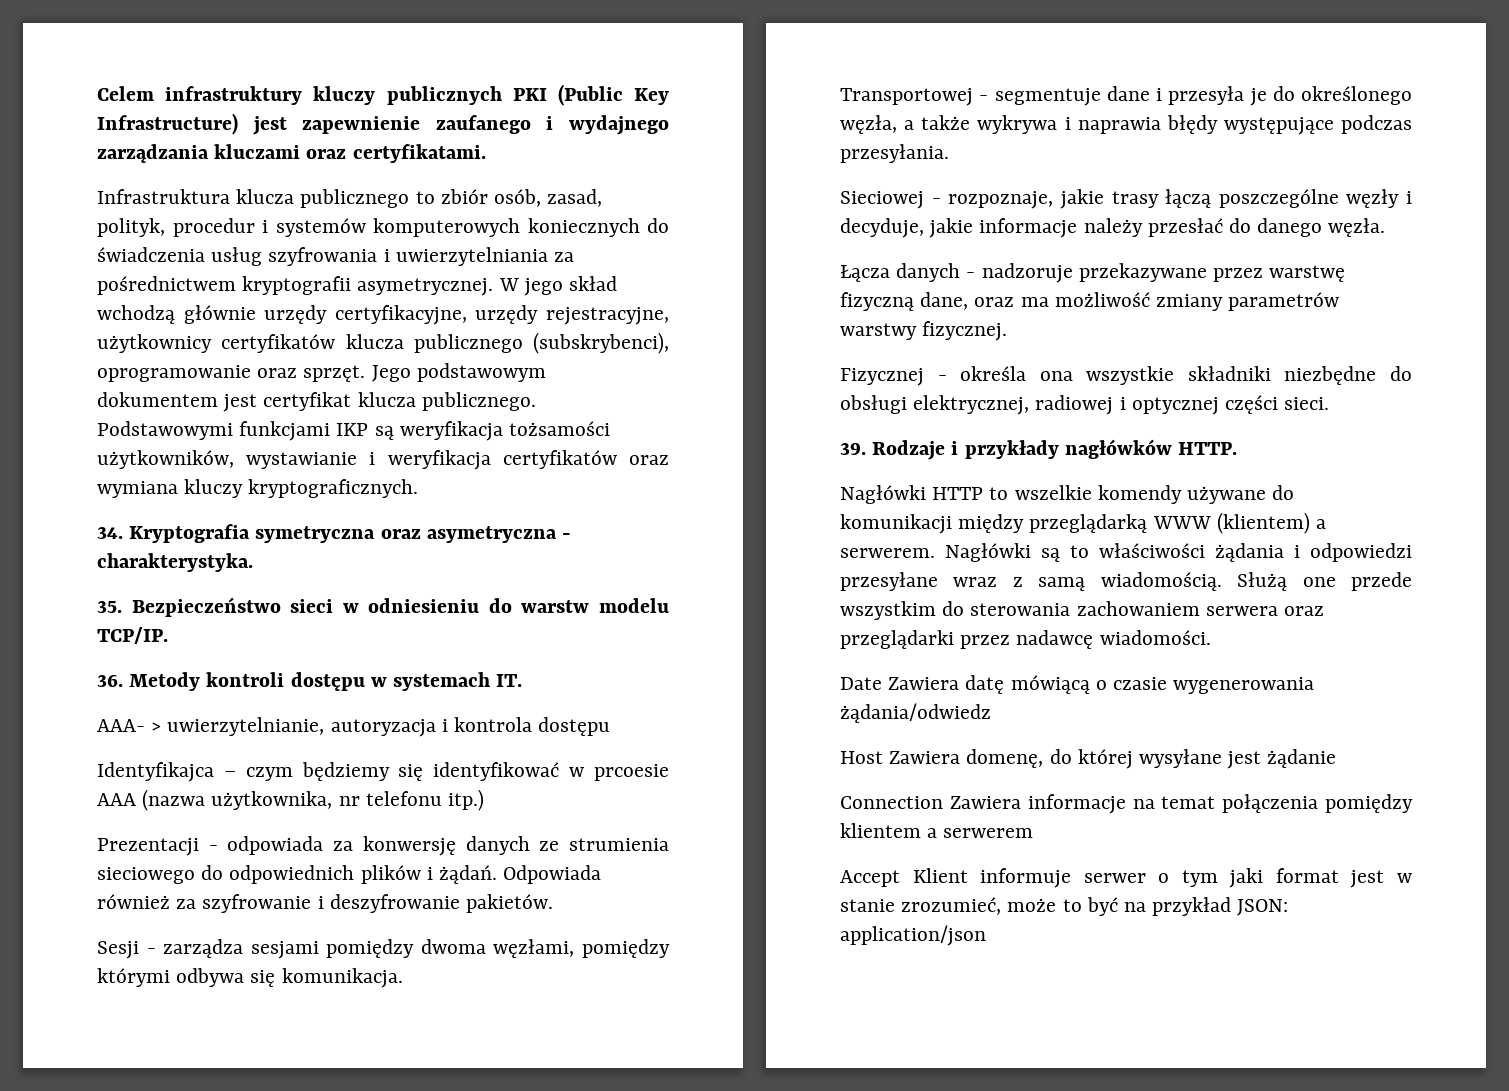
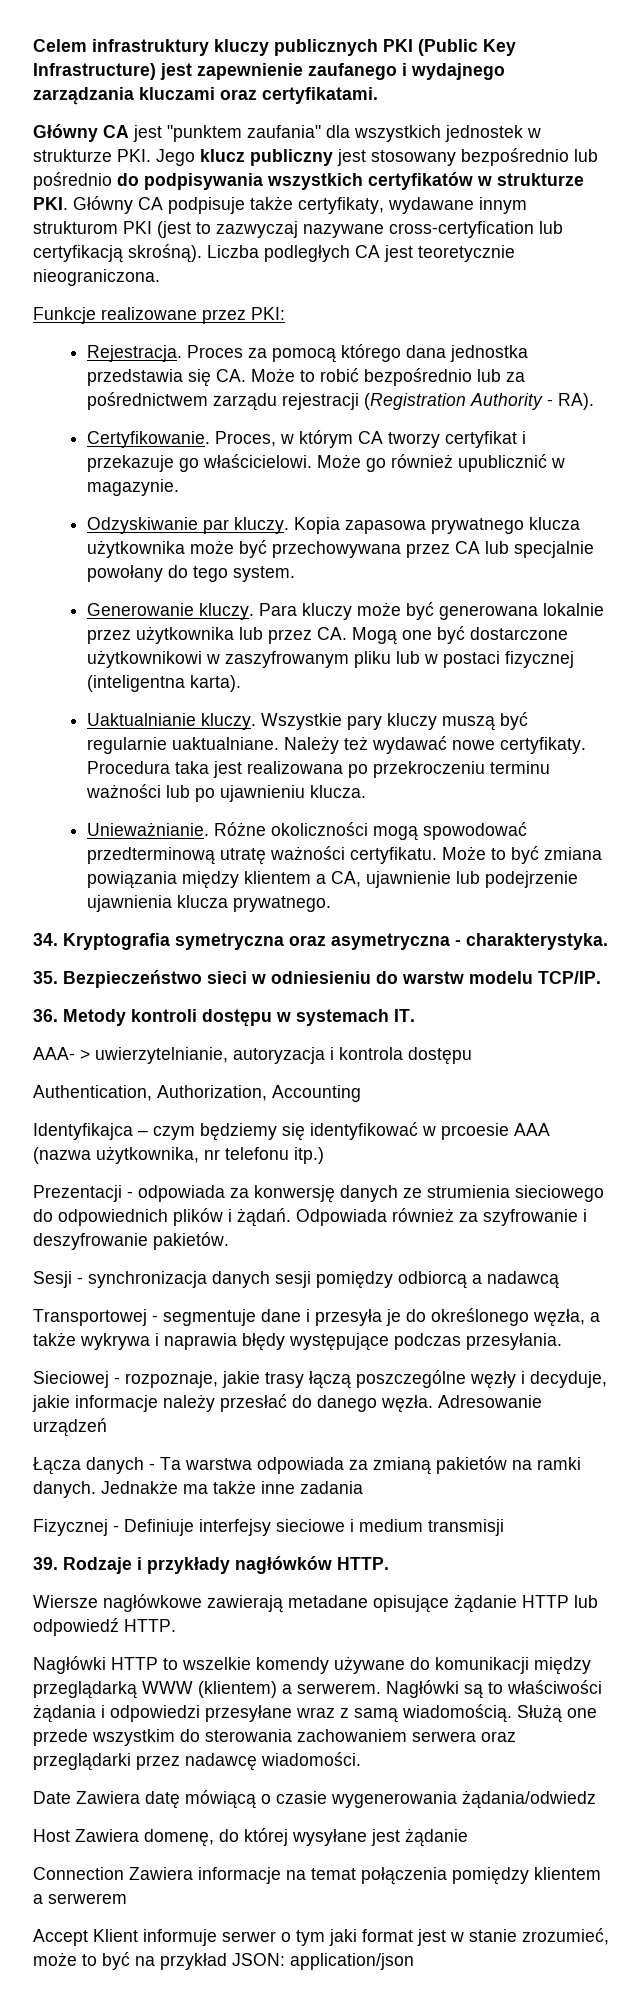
[97,189,603,208] [97,218,669,237] [97,247,575,266] [97,276,618,296] [97,305,669,325] [97,332,669,354] [97,363,546,382] [97,392,536,412] [97,421,611,441] [97,450,669,470] [97,479,419,498] Infrastruktura klucza publicznego to zbiór osób, zasad, polityk, procedur i systemów komputerowych koniecznych do świadczenia usług szyfrowania i uwierzytelniania za pośrednictwem kryptografii asymetrycznej. W jego skład wchodzą głównie urzędy certyfikacyjne, urzędy rejestracyjne, użytkownicy certyfikatów klucza publicznego (subskrybenci), oprogramowanie oraz sprzęt. Jego podstawowym dokumentem jest certyfikat klucza publicznego. Podstawowymi funkcjami IKP są weryfikacja tożsamości użytkowników, wystawianie i weryfikacja certyfikatów oraz wymiana kluczy kryptograficznych. -> [33,124,541,142] [33,148,598,166] [33,172,584,190] [33,196,527,214] [33,221,563,238] [33,244,515,263] [33,269,160,286] [33,307,285,324] [86,344,528,363] [86,368,525,387] [86,392,594,411] [86,430,526,448] [86,454,565,472] [86,479,179,496] [86,517,580,534] [86,540,594,558] [86,565,295,582] [86,602,604,620] [86,626,568,645] [86,650,574,668] [86,675,241,692] [86,712,528,731] [86,736,586,754] [86,761,550,778] [85,784,366,802] [86,822,527,841] [86,846,602,865] [86,871,578,889] [86,895,331,912] Główny CA jest "punktem zaufania" dla wszystkich jednostek w strukturze PKI. Jego klucz publiczny jest stosowany bezpośrednio lub pośrednio do podpisywania wszystkich certyfikatów w strukturze PKI. Główny CA podpisuje także certyfikaty, wydawane innym strukturom PKI (jest to zazwyczaj nazywane cross-certyfication lub certyfikacją skrośną). Liczba podległych CA jest teoretycznie nieograniczona. // Funkcje realizowane przez PKI: // Rejestracja. Proces za pomocą którego dana jednostka przedstawia się CA. Może to robić bezpośrednio lub za pośrednictwem zarządu rejestracji (Registration Authority - RA). // Certyfikowanie. Proces, w którym CA tworzy certyfikat i przekazuje go właścicielowi. Może go również upublicznić w magazynie. // Odzyskiwanie par kluczy. Kopia zapasowa prywatnego klucza użytkownika może być przechowywana przez CA lub specjalnie powołany do tego system. // Generowanie kluczy. Para kluczy może być generowana lokalnie przez użytkownika lub przez CA. Mogą one być dostarczone użytkownikowi w zaszyfrowanym pliku lub w postaci fizycznej (inteligentna karta). // Uaktualnianie kluczy. Wszystkie pary kluczy muszą być regularnie uaktualniane. Należy też wydawać nowe certyfikaty. Procedura taka jest realizowana po przekroczeniu terminu ważności lub po ujawnieniu klucza. // Unieważnianie. Różne okoliczności mogą spowodować przedterminową utratę ważności certyfikatu. Może to być zmiana powiązania między klientem a CA, ujawnienie lub podejrzenie ujawnienia klucza prywatnego.
(611, 726) none -> [33,1085,361,1102] // Authentication, Authorization, Accounting
[163,939,670,959] [97,968,403,988] zarządza sesjami pomiędzy dwoma węzłami, pomiędzy którymi odbywa się komunikacja. -> [88,1271,559,1289] synchronizacja danych sesji pomiędzy odbiorcą a nadawcą
(1386, 227) none -> [438,1395,542,1408] [33,1418,107,1437] Adresowanie urządzeń
[981,263,1346,283] [840,292,1340,311] [840,321,1008,341] [840,366,1412,386] [840,395,1330,415] nadzoruje przekazywane przez warstwę fizyczną dane, oraz ma możliwość zmiany parametrów warstwy fizycznej. // Fizycznej - określa ona wszystkie składniki niezbędne do obsługi elektrycznej, radiowej i optycznej części sieci. -> [160,1456,581,1475] [33,1480,363,1498] [33,1519,504,1536] Ta warstwa odpowiada za zmianą pakietów na ramki danych. Jednakże ma także inne zadania // Fizycznej - Definiuje interfejsy sieciowe i medium transmisji
(1238, 448) none -> [33,1594,598,1613] [33,1618,176,1636] // Wiersze nagłówkowe zawierają metadane opisujące żądanie HTTP lub odpowiedź HTTP.

